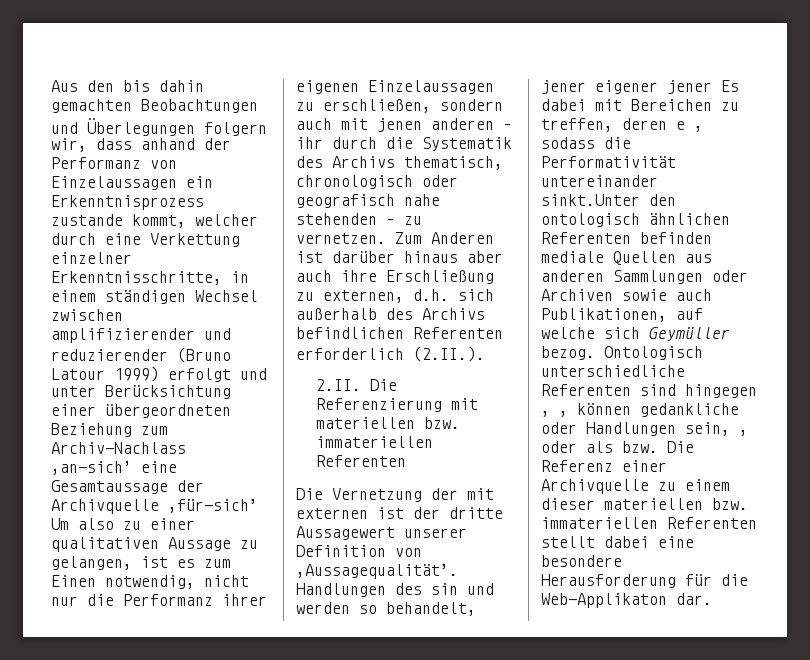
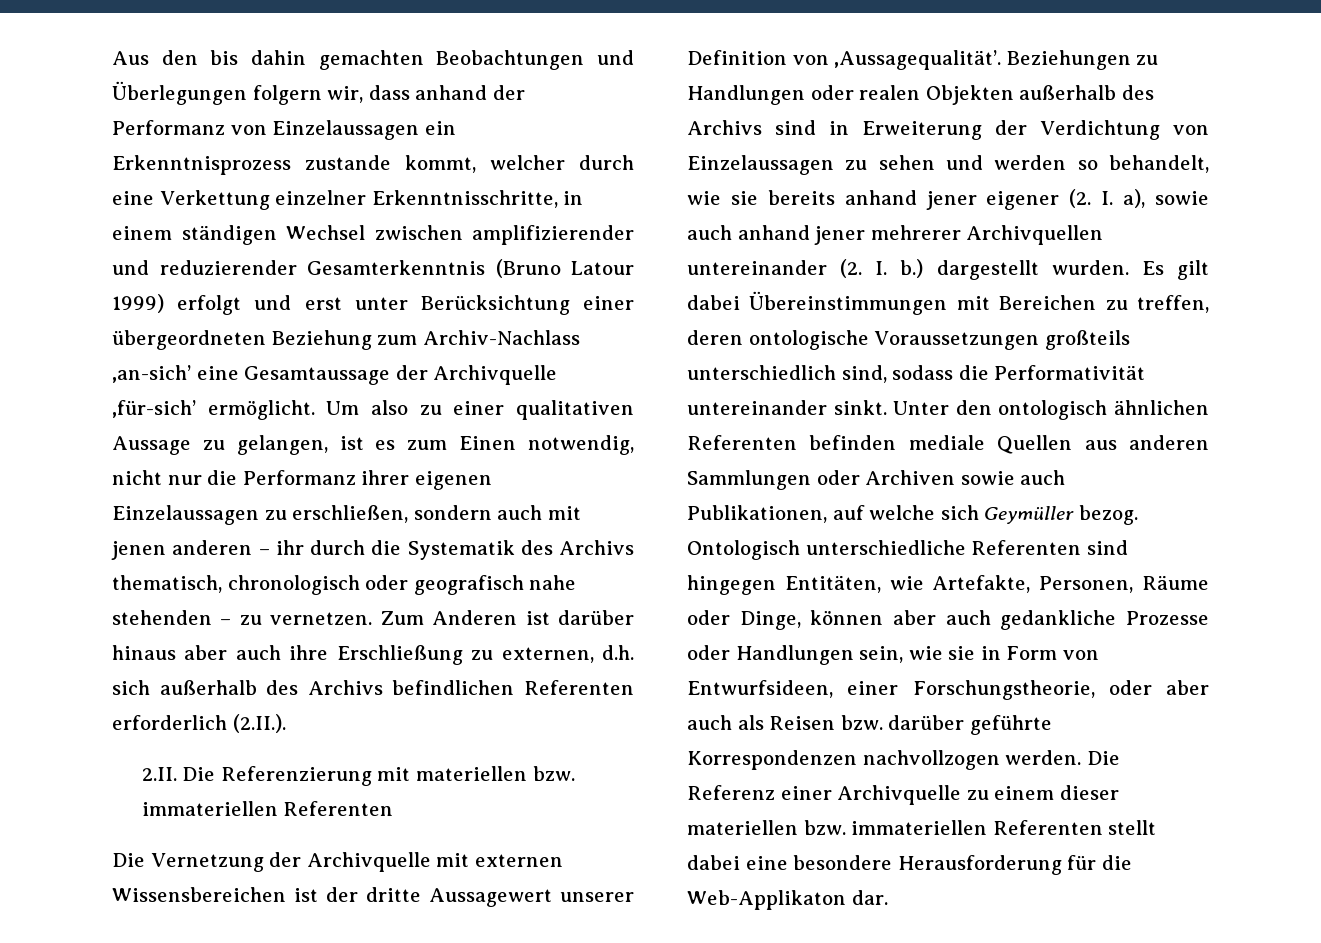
(168, 355) none -> [307,260,485,275] Gesamterkenntnis
(267, 374) none -> [304,297,342,310] erst
(258, 506) none -> [207,400,315,420] ermöglicht.
(458, 494) none -> [306,852,431,872] Archivquelle
(368, 513) none -> [112,887,286,902] Wissensbereichen
[296,583,494,597] [296,602,476,616] [541,80,739,94] [541,99,586,111] Handlungen des sin und werden so behandelt, jener eigener jener Es dabei -> [1006,50,1159,70] [687,85,1154,105] [687,120,1209,140] [687,155,1209,175] [687,189,1209,210] [687,225,1104,245] [687,259,1209,280] [687,291,948,315] Beziehungen zu Handlungen oder realen Objekten außerhalb des Archivs sind in Erweiterung der Verdichtung von Einzelaussagen zu sehen und werden so behandelt, wie sie bereits anhand jener eigener (2. I. a), sowie auch anhand jener mehrerer Archivquellen untereinander (2. I. b.) dargestellt wurden. Es gilt dabei Übereinstimmungen
[676,121,703,132] e , -> [748,330,1130,350] [687,365,887,383] ontologische Voraussetzungen großteils unterschiedlich sind,
[541,194,640,206] sinkt.Unter -> [833,400,950,415] sinkt. Unter
[541,403,739,417] [541,422,748,436] [541,441,658,453] , , können gedankliche oder Handlungen sein, , oder als bzw. -> [784,575,1209,593] [687,610,1209,630] [687,645,1099,665] [687,680,1209,700] [687,715,1052,735] [687,750,1082,770] Entitäten, wie Artefakte, Personen, Räume oder Dinge, können aber auch gedankliche Prozesse oder Handlungen sein, wie sie in Form von Entwurfsideen, einer Forschungstheorie, oder aber auch als Reisen bzw. darüber geführte Korrespondenzen nachvollzogen werden.

